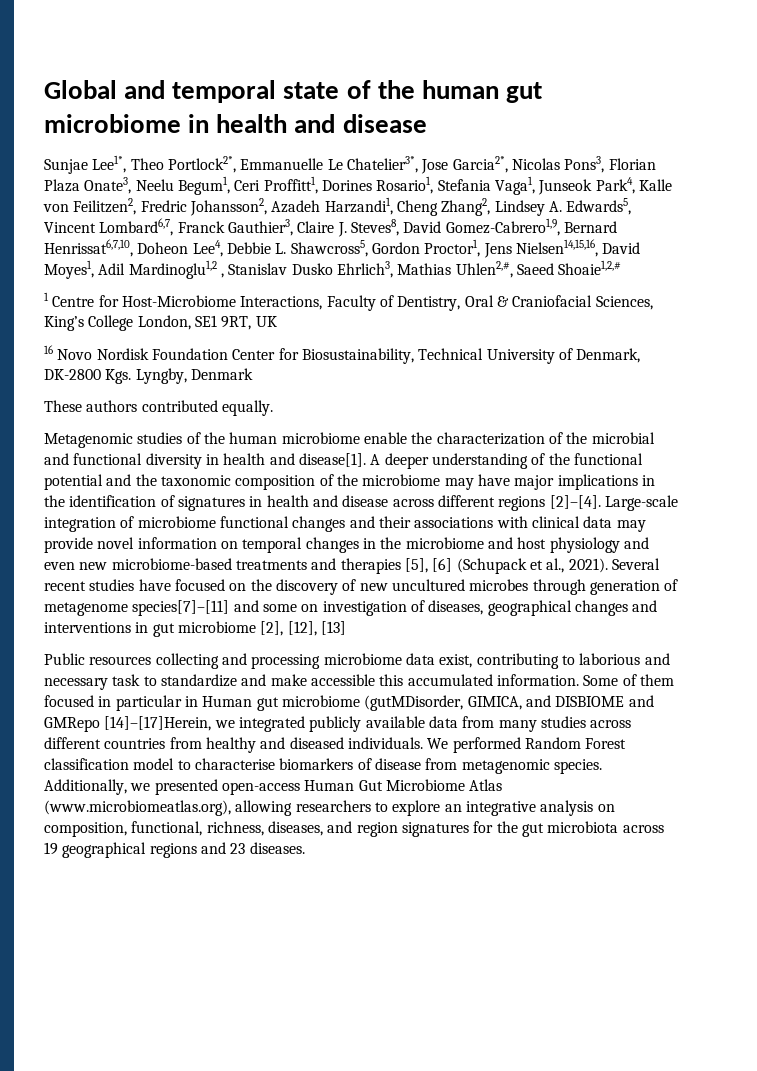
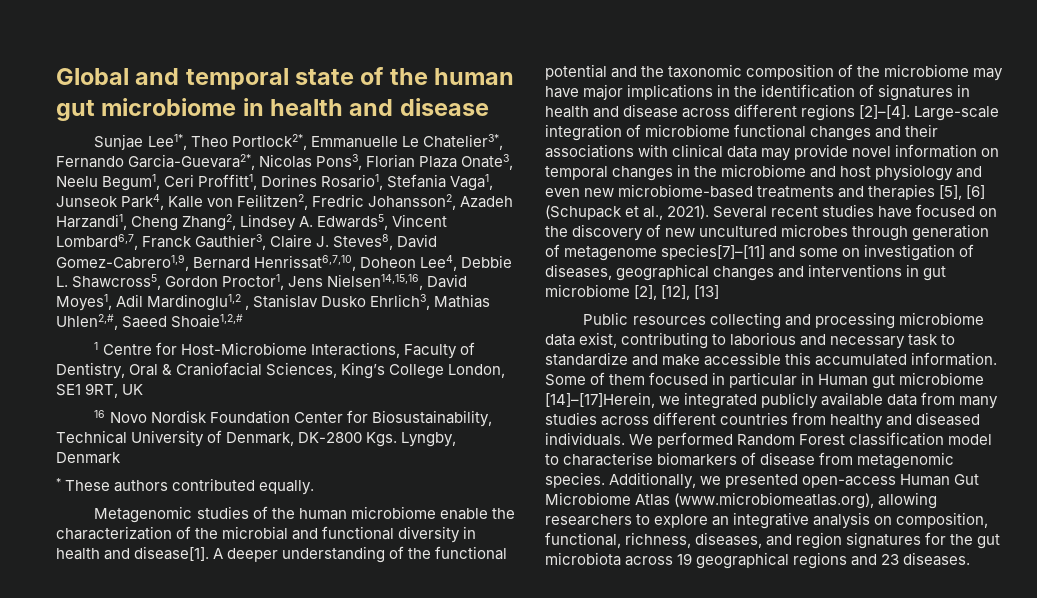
[421,156,508,174] Jose Garcia2*, -> [56,154,256,170] Fernando Garcia-Guevara2*,
(253, 374) none -> [56,478,61,486] *
[364,695,654,711] [44,717,100,732] (gutMDisorder, GIMICA, and DISBIOME and GMRepo -> (985, 378) none

